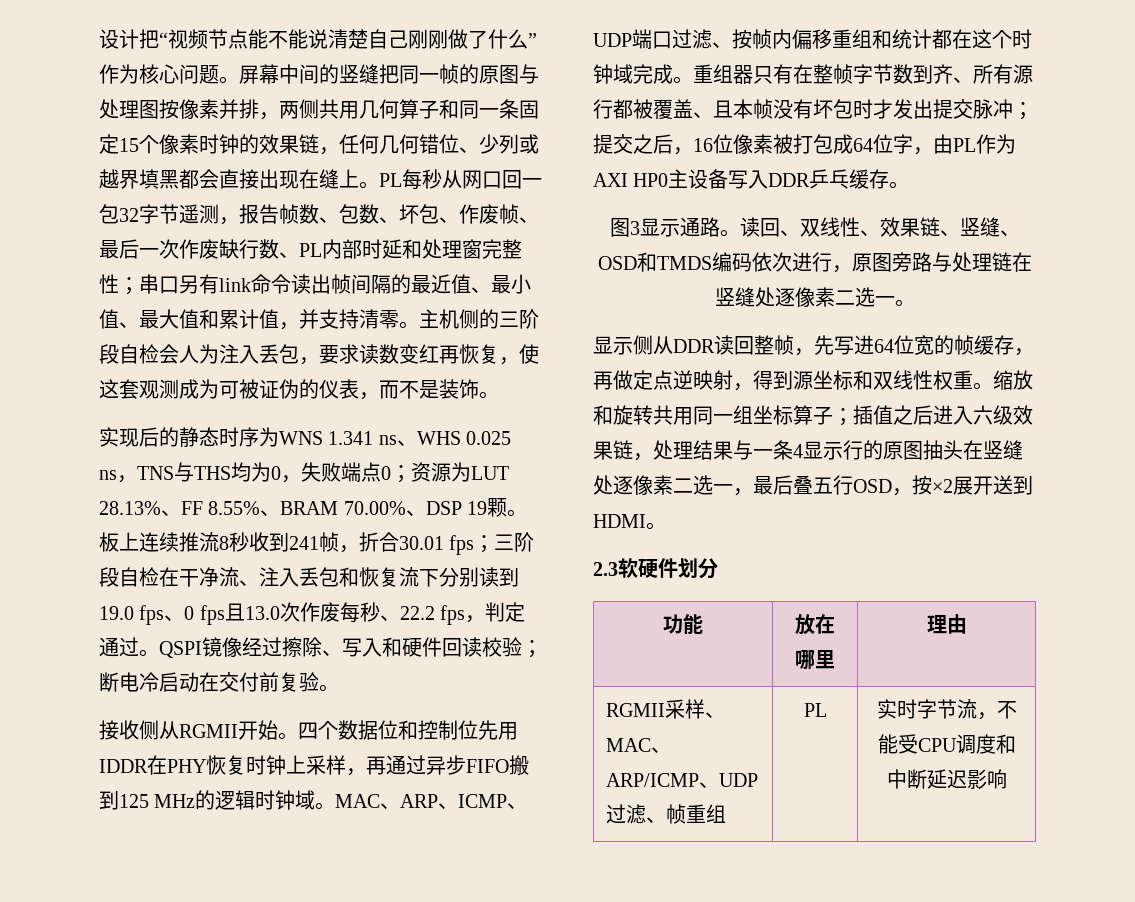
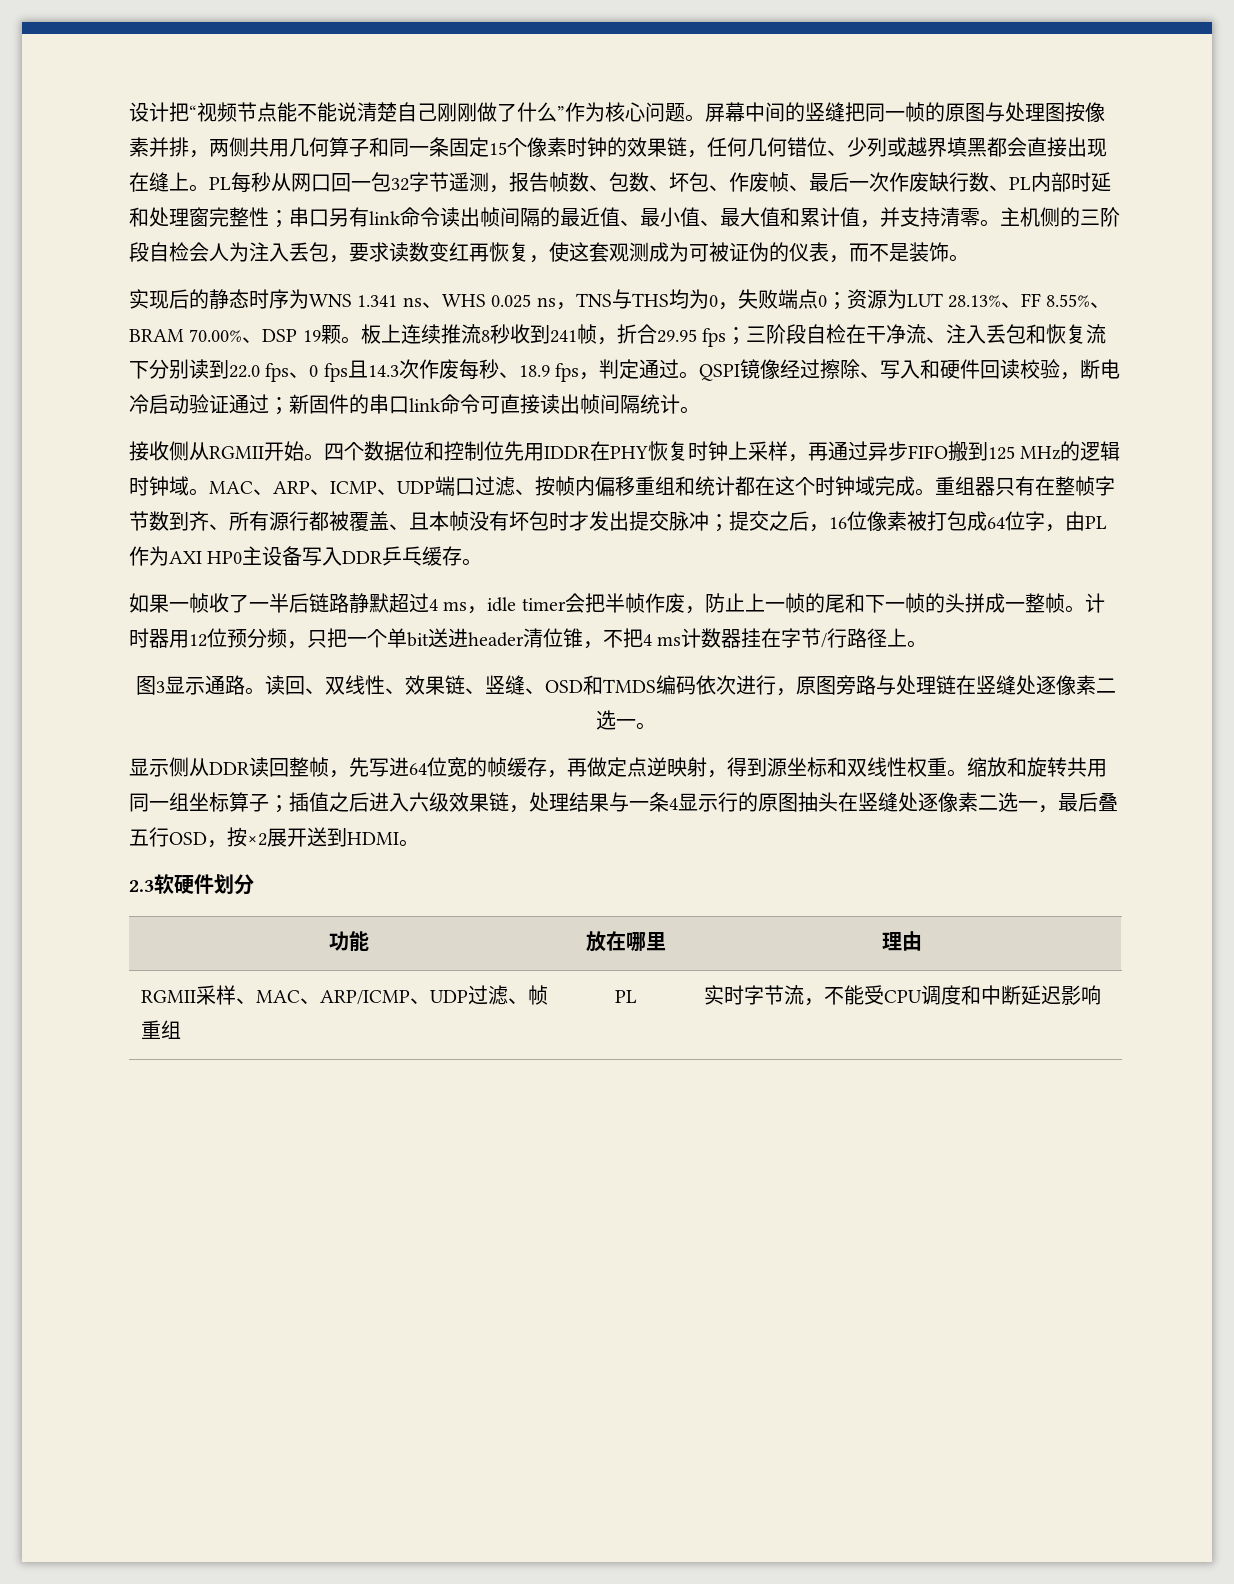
[399,536,444,550] 30.01 -> [656,329,697,343] 29.95
[99,606,134,620] 19.0 -> [229,365,260,378] 22.0
[244,606,280,620] 13.0 -> [367,365,399,377] 14.3
[399,606,435,620] 22.2 -> [518,365,550,377] 18.9
[522,640,542,658] ； -> [1060,372,1081,380] ，
[199,672,319,692] 在交付前复验 -> [189,394,680,415] 验证通过；新固件的串口link命令可直接读出帧间隔统计
(910, 185) none -> [129,593,1105,614] [129,628,928,649] // 如果一帧收了一半后链路静默超过4 ms，idle timer会把半帧作废，防止上一帧的尾和下一帧的头拼成一整帧。计时器用12位预分频，只把一个单bit送进header清位锥，不把4 ms计数器挂在字节/行路径上。

